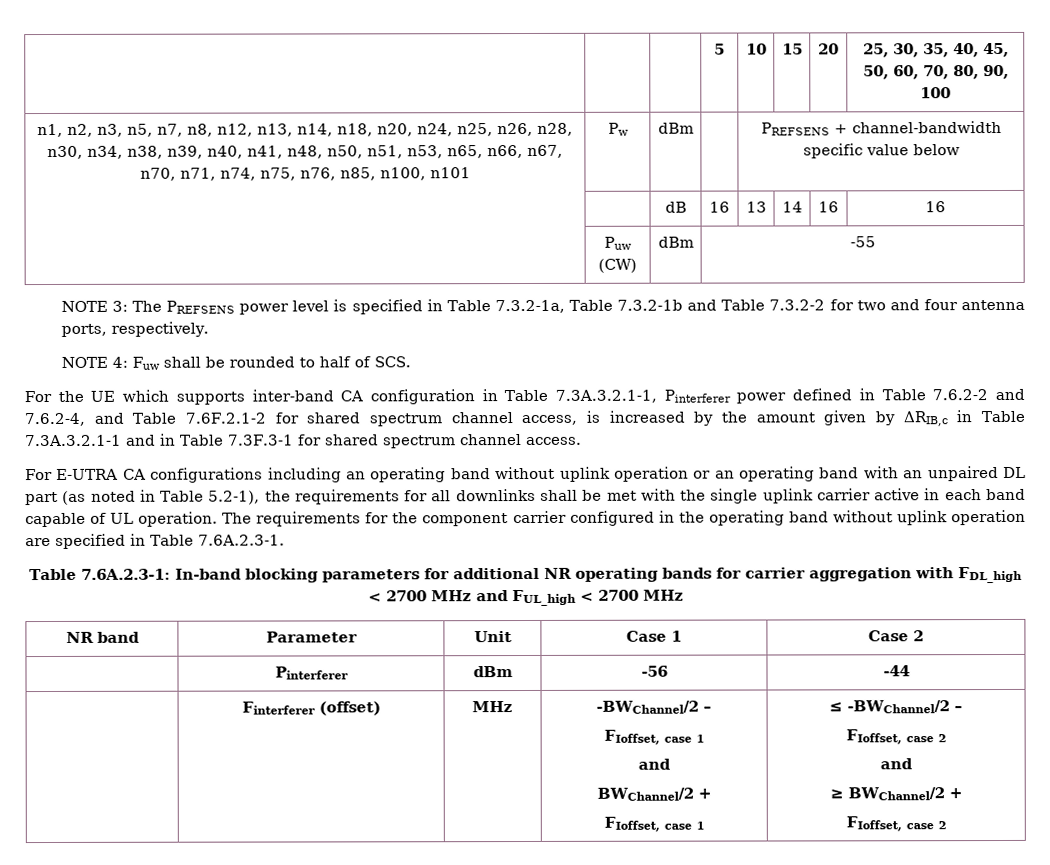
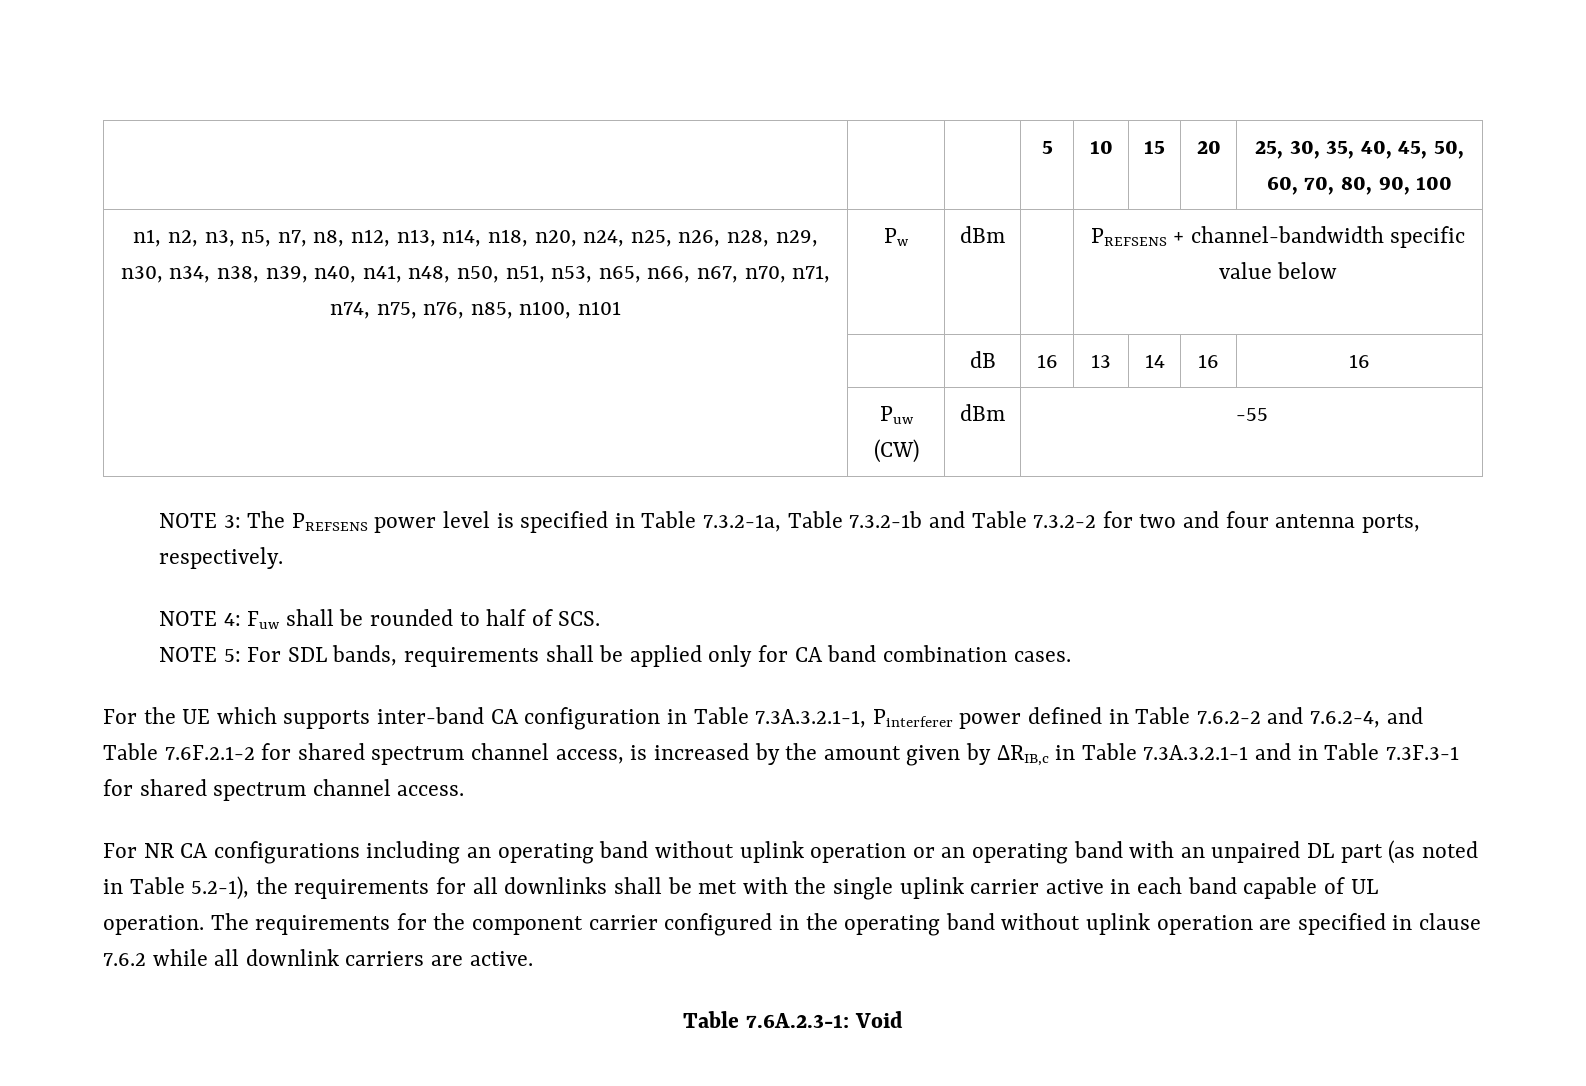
(573, 129) none -> [775,230,818,247] n29,
(411, 362) none -> [158,645,1071,667] // NOTE 5: For SDL bands, requirements shall be applied only for CA band combination cases.
[56,468,119,480] E-UTRA -> [143,843,174,858] NR
[150,534,285,546] [29,566,1022,584] [367,589,684,607] [65,631,140,643] [265,631,358,643] [473,631,512,643] [626,630,682,642] [868,630,924,642] [274,666,348,680] [472,666,513,678] [640,665,668,677] [882,665,910,677] [241,701,381,716] [472,701,513,713] [596,700,712,714] [603,729,705,745] [638,758,671,770] [596,787,712,801] [603,816,705,832] [829,700,963,714] [845,729,947,745] [880,758,913,770] [829,787,963,801] [845,816,947,832] Table 7.6A.2.3-1. // Table 7.6A.2.3-1: In-band blocking parameters for additional NR operating bands for carrier aggregation with FDL_high < 2700 MHz and FUL_high < 2700 MHz // NR band | Parameter | Unit | Case 1 | Case 2 // | Pinterferer | dBm | -56 | -44 // | Finterferer (offset) | MHz | -BWChannel/2 – // FIoffset, case 1 // and // BWChannel/2 + // FIoffset, case 1 | ≤ -BWChannel/2 – // FIoffset, case 2 // and // ≥ BWChannel/2 + // FIoffset, case 2 -> [1419,913,1482,930] [103,949,533,966] [683,1011,903,1028] clause 7.6.2 while all downlink carriers are active. // Table 7.6A.2.3-1: Void

